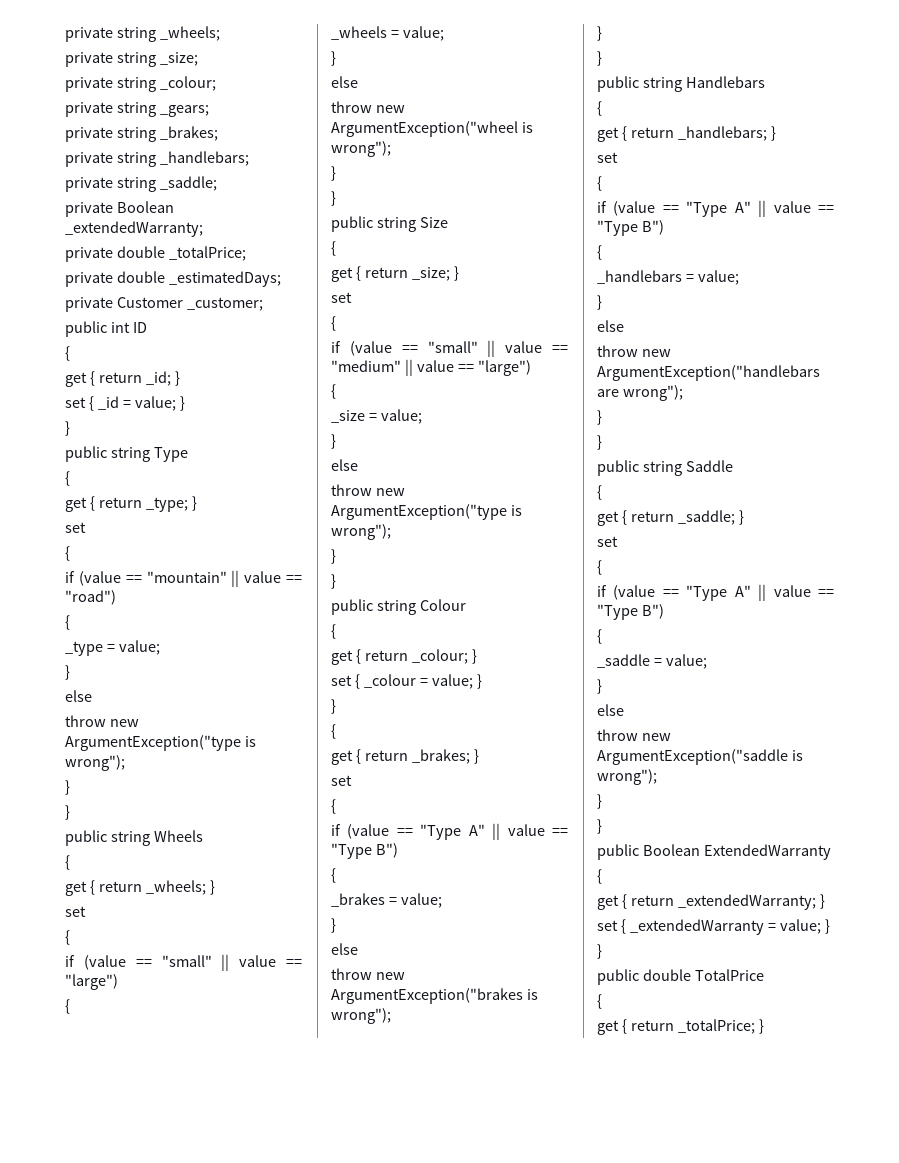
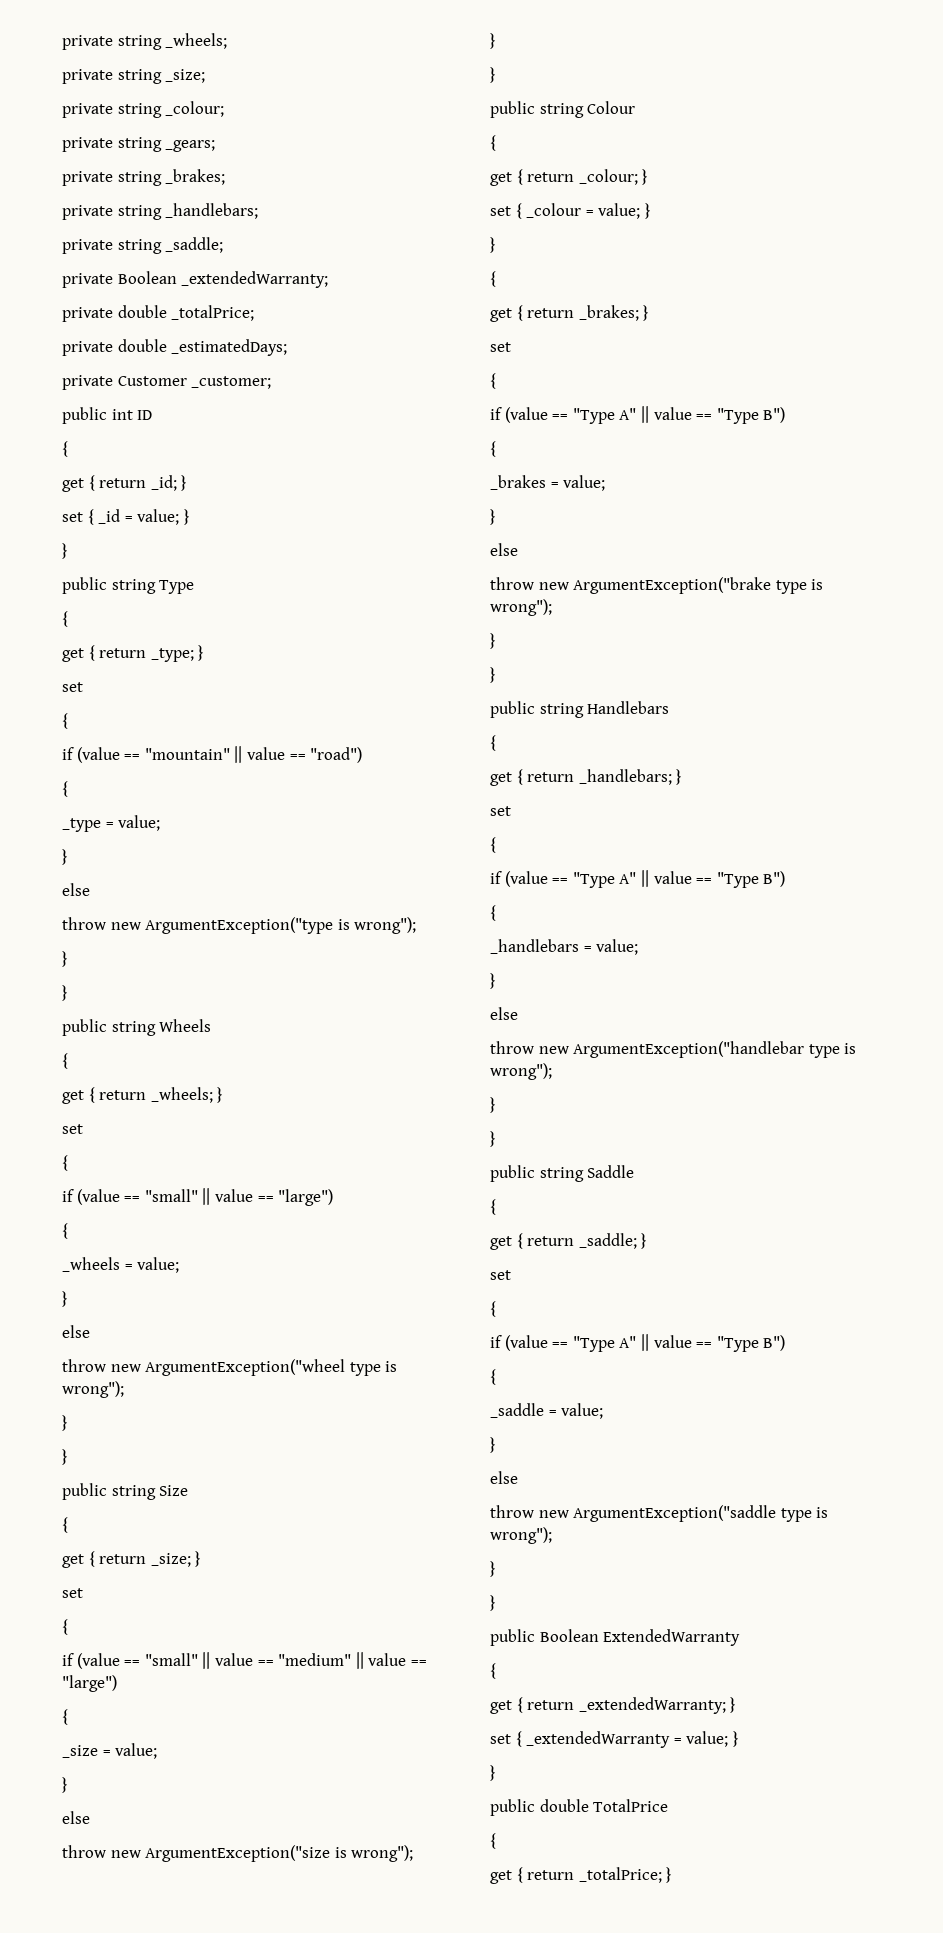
(518, 129) none -> [349,1362,381,1376] type
[331,504,507,520] ArgumentException("type -> [145,1845,331,1862] ArgumentException("size
[331,988,523,1004] ArgumentException("brakes -> [573,577,807,594] ArgumentException("brake type
[597,365,820,381] [597,389,619,397] ArgumentException("handlebars are -> [573,1041,857,1058] ArgumentException("handlebar type is
(788, 757) none -> [780,1508,812,1522] type

